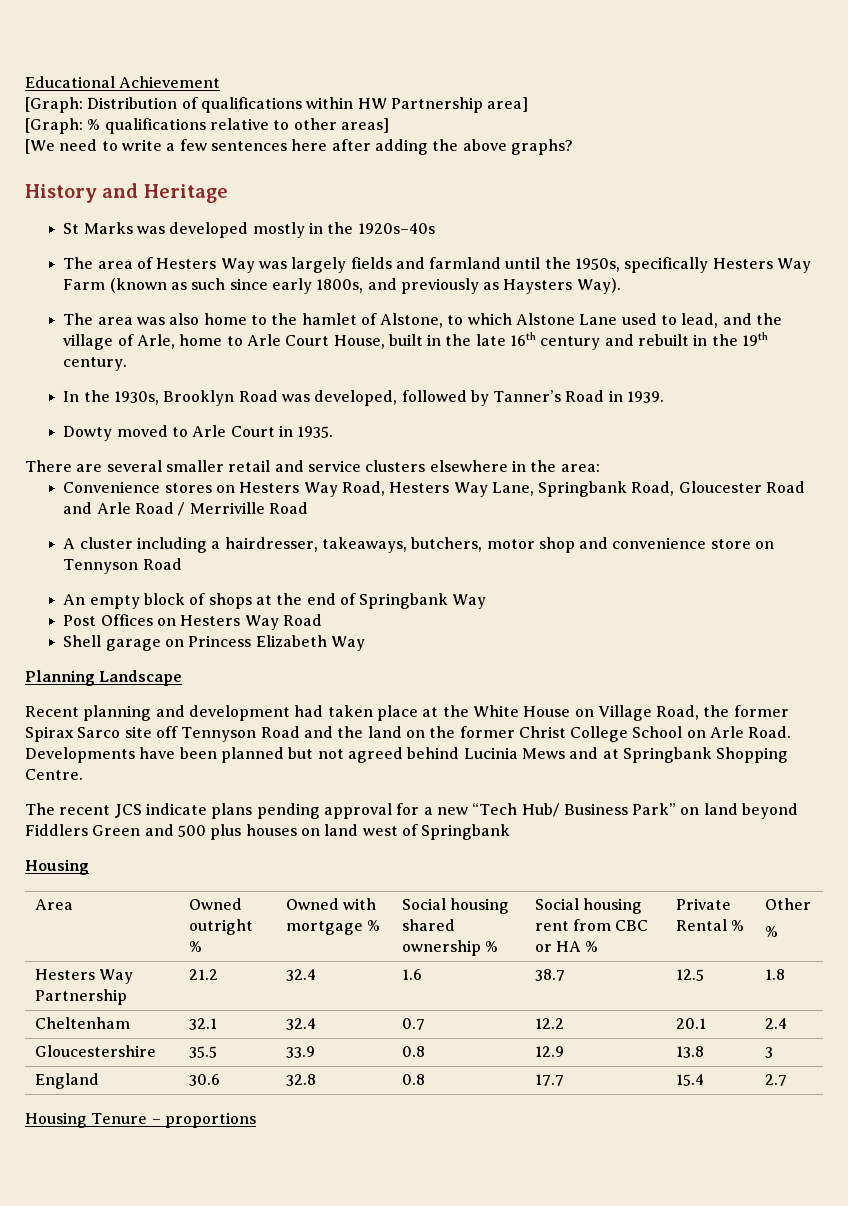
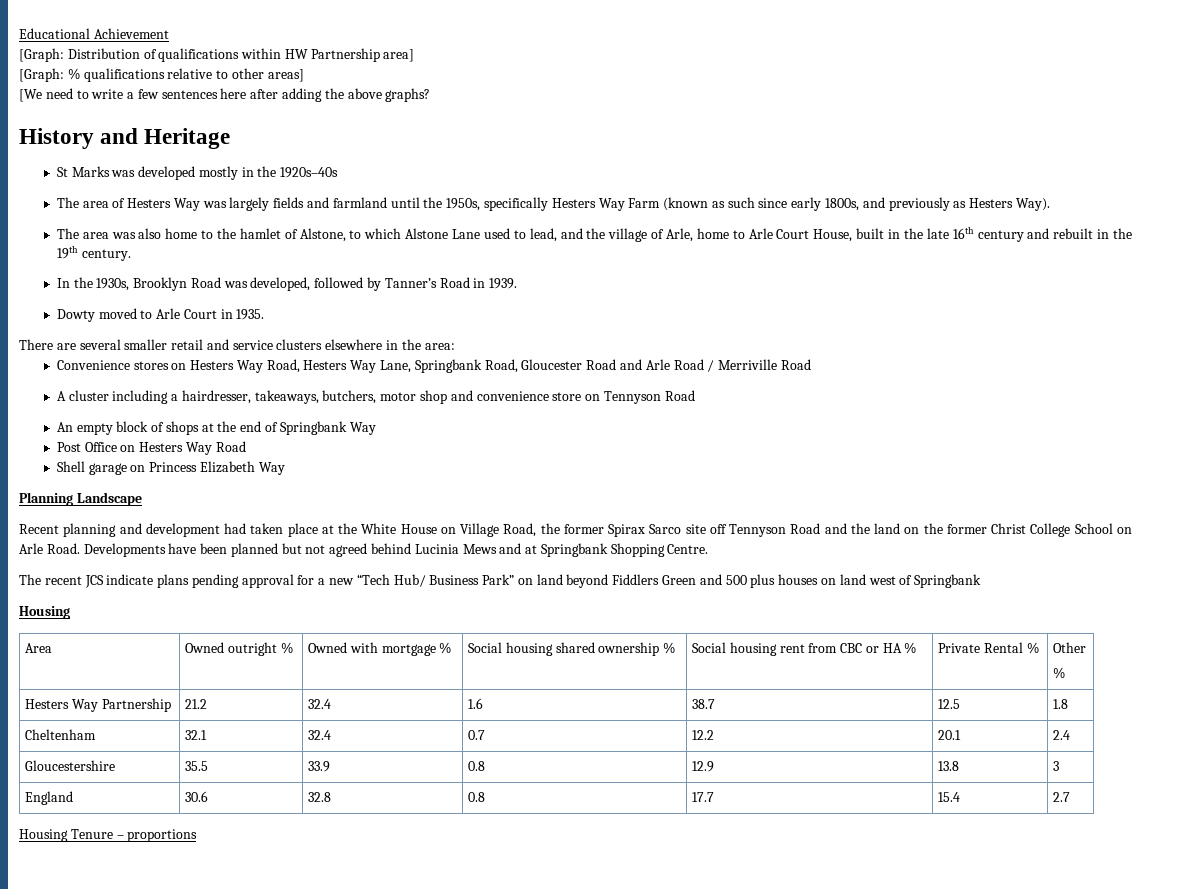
[503,279,573,294] Haysters -> [969,198,1014,208] Hesters
[100,614,153,626] Offices -> [84,442,117,452] Office

